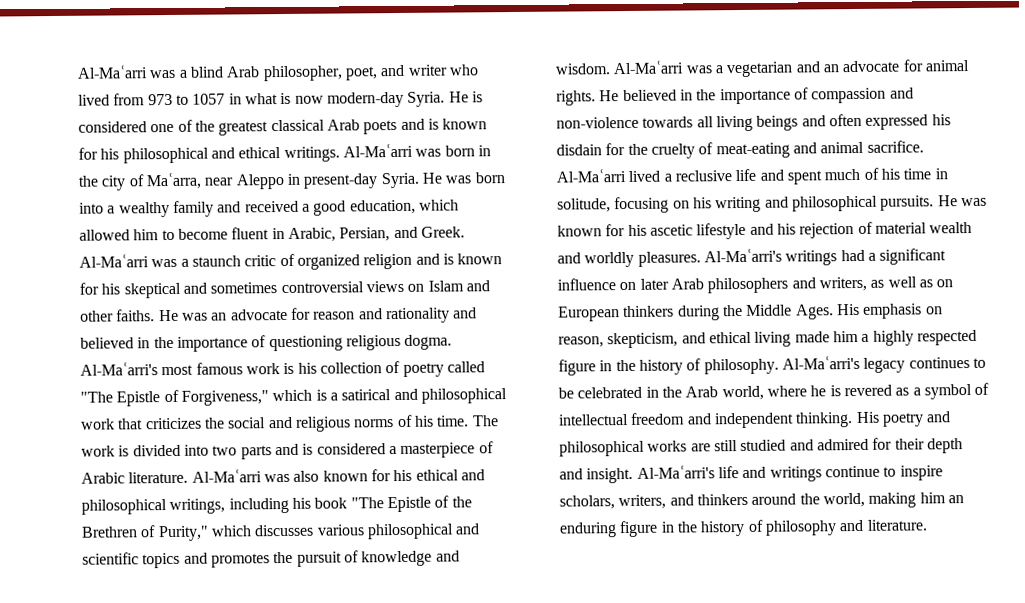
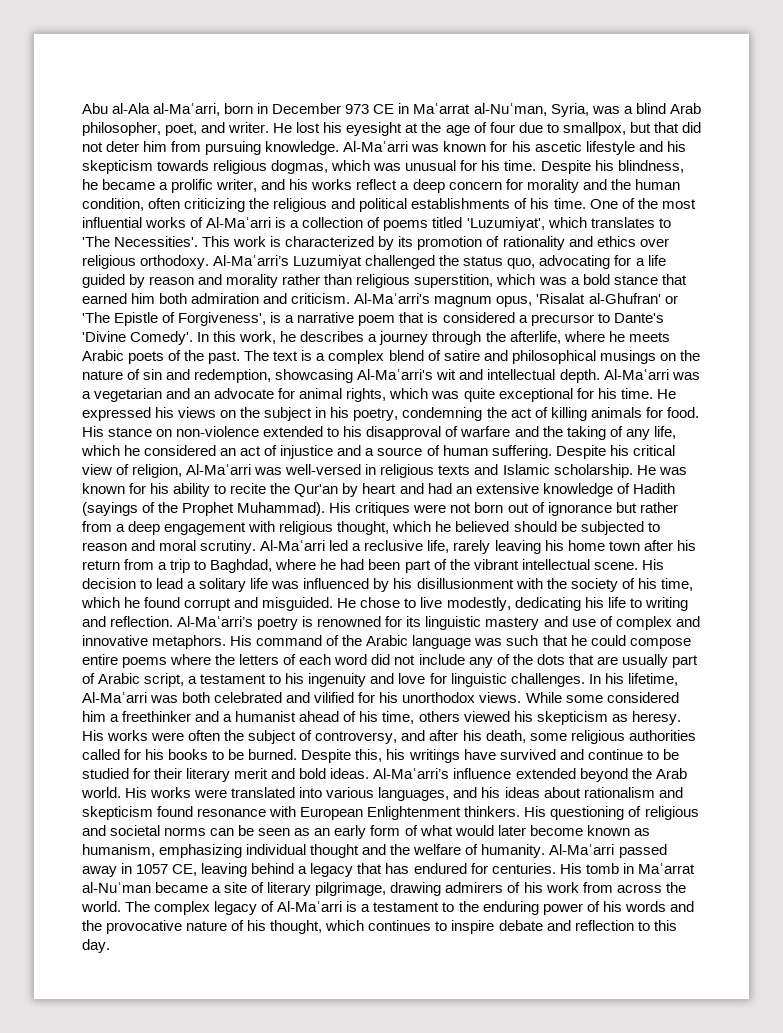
[77,65,148,79] Al-Maʿarri -> [82,103,589,117] Abu al-Ala al-Maʿarri, born in December 973 CE in Maʿarrat al-Nuʿman, Syria,
[407,64,479,76] [78,91,483,108] [78,118,488,136] [78,143,491,164] [78,172,505,191] [79,199,459,218] [79,226,465,242] [79,253,503,270] [79,280,490,299] [80,307,478,324] [80,334,453,352] [80,360,485,377] [80,388,507,407] [81,414,499,432] [81,441,494,460] [81,469,485,484] [81,495,472,515] [81,523,481,542] [82,550,460,569] [555,63,611,75] writer who lived from 973 to 1057 in what is now modern-day Syria. He is considered one of the greatest classical Arab poets and is known for his philosophical and ethical writings. Al-Maʿarri was born in the city of Maʿarra, near Aleppo in present-day Syria. He was born into a wealthy family and received a good education, which allowed him to become fluent in Arabic, Persian, and Greek. Al-Maʿarri was a staunch critic of organized religion and is known for his skeptical and sometimes controversial views on Islam and other faiths. He was an advocate for reason and rationality and believed in the importance of questioning religious dogma. Al-Maʿarri's most famous work is his collection of poetry called "The Epistle of Forgiveness," which is a satirical and philosophical work that criticizes the social and religious norms of his time. The work is divided into two parts and is considered a masterpiece of Arabic literature. Al-Maʿarri was also known for his ethical and philosophical writings, including his book "The Epistle of the Brethren of Purity," which discusses various philosophical and scientific topics and promotes the pursuit of knowledge and wisdom. -> [228,122,701,136] [82,141,686,155] [82,160,684,174] [82,179,680,193] [82,198,696,212] [82,217,671,231] [82,236,669,250] [82,255,666,269] [82,274,687,288] [82,293,678,307] [82,312,664,326] [82,331,670,345] [82,350,700,364] [82,369,600,383] writer. He lost his eyesight at the age of four due to smallpox, but that did not deter him from pursuing knowledge. Al-Maʿarri was known for his ascetic lifestyle and his skepticism towards religious dogmas, which was unusual for his time. Despite his blindness, he became a prolific writer, and his works reflect a deep concern for morality and the human condition, often criticizing the religious and political establishments of his time. One of the most influential works of Al-Maʿarri is a collection of poems titled 'Luzumiyat', which translates to 'The Necessities'. This work is characterized by its promotion of rationality and ethics over religious orthodoxy. Al-Maʿarri’s Luzumiyat challenged the status quo, advocating for a life guided by reason and morality rather than religious superstition, which was a bold stance that earned him both admiration and criticism. Al-Maʿarri's magnum opus, 'Risalat al-Ghufran' or 'The Epistle of Forgiveness', is a narrative poem that is considered a precursor to Dante's 'Divine Comedy'. In this work, he describes a journey through the afterlife, where he meets Arabic poets of the past. The text is a complex blend of satire and philosophical musings on the nature of sin and redemption, showcasing Al-Maʿarri's wit and intellectual depth.
[556,87,914,106] [556,113,951,132] [556,140,924,159] [556,167,948,185] [557,195,935,214] rights. He believed in the importance of compassion and non-violence towards all living beings and often expressed his disdain for the cruelty of meat-eating and animal sacrifice. Al-Maʿarri lived a reclusive life and spent much of his time in solitude, focusing on his writing and philosophical pursuits. -> [346,388,676,402] [82,407,699,421] [82,426,676,440] [81,445,675,459] [82,464,633,478] rights, which was quite exceptional for his time. He expressed his views on the subject in his poetry, condemning the act of killing animals for food. His stance on non-violence extended to his disapproval of warfare and the taking of any life, which he considered an act of injustice and a source of human suffering. Despite his critical view of religion, Al-Maʿarri was well-versed in religious texts and Islamic scholarship.
[649,221,973,240] [557,248,947,268] [557,276,954,294] [558,303,943,322] [558,329,977,349] [558,355,986,376] [558,382,990,401] [558,411,952,429] [559,437,963,457] [559,465,943,484] [559,492,964,510] [559,519,928,538] ascetic lifestyle and his rejection of material wealth and worldly pleasures. Al-Maʿarri's writings had a significant influence on later Arab philosophers and writers, as well as on European thinkers during the Middle Ages. His emphasis on reason, skepticism, and ethical living made him a highly respected figure in the history of philosophy. Al-Maʿarri's legacy continues to be celebrated in the Arab world, where he is revered as a symbol of intellectual freedom and independent thinking. His poetry and philosophical works are still studied and admired for their depth and insight. Al-Maʿarri's life and writings continue to inspire scholars, writers, and thinkers around the world, making him an enduring figure in the history of philosophy and literature. -> [173,483,675,497] [82,502,678,516] [82,521,660,535] [82,540,696,554] [82,559,664,573] [82,578,693,592] [81,597,688,611] [82,616,700,630] [82,635,691,649] [82,654,698,668] [82,673,678,687] [82,692,679,703] [82,711,681,725] [82,730,696,744] [82,749,679,763] [82,768,687,782] [81,787,683,801] [82,806,699,820] [82,825,650,839] [82,844,667,858] [82,863,695,877] [82,882,686,896] [81,901,694,915] [82,920,677,934] [82,939,110,953] ability to recite the Qur'an by heart and had an extensive knowledge of Hadith (sayings of the Prophet Muhammad). His critiques were not born out of ignorance but rather from a deep engagement with religious thought, which he believed should be subjected to reason and moral scrutiny. Al-Maʿarri led a reclusive life, rarely leaving his home town after his return from a trip to Baghdad, where he had been part of the vibrant intellectual scene. His decision to lead a solitary life was influenced by his disillusionment with the society of his time, which he found corrupt and misguided. He chose to live modestly, dedicating his life to writing and reflection. Al-Maʿarri’s poetry is renowned for its linguistic mastery and use of complex and innovative metaphors. His command of the Arabic language was such that he could compose entire poems where the letters of each word did not include any of the dots that are usually part of Arabic script, a testament to his ingenuity and love for linguistic challenges. In his lifetime, Al-Maʿarri was both celebrated and vilified for his unorthodox views. While some considered him a freethinker and a humanist ahead of his time, others viewed his skepticism as heresy. His works were often the subject of controversy, and after his death, some religious authorities called for his books to be burned. Despite this, his writings have survived and continue to be studied for their literary merit and bold ideas. Al-Maʿarri’s influence extended beyond the Arab world. His works were translated into various languages, and his ideas about rationalism and skepticism found resonance with European Enlightenment thinkers. His questioning of religious and societal norms can be seen as an early form of what would later become known as humanism, emphasizing individual thought and the welfare of humanity. Al-Maʿarri passed away in 1057 CE, leaving behind a legacy that has endured for centuries. His tomb in Maʿarrat al-Nuʿman became a site of literary pilgrimage, drawing admirers of his work from across the world. The complex legacy of Al-Maʿarri is a testament to the enduring power of his words and the provocative nature of his thought, which continues to inspire debate and reflection to this day.

